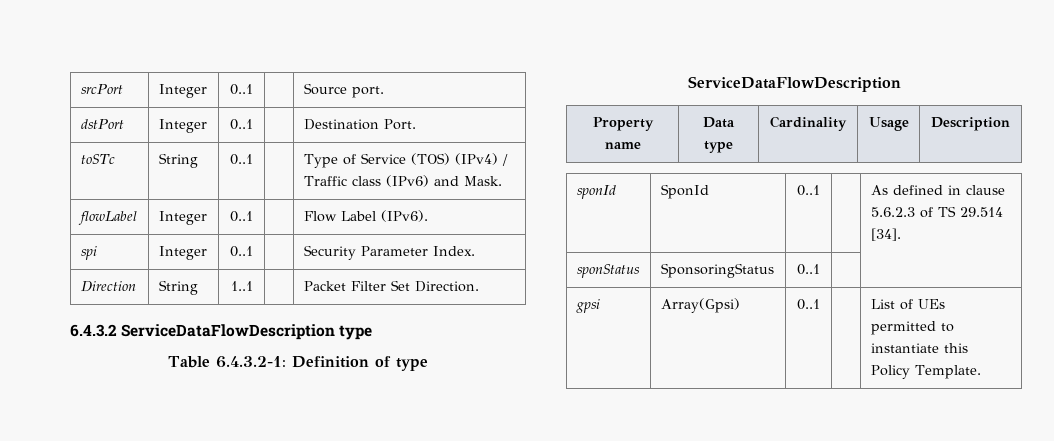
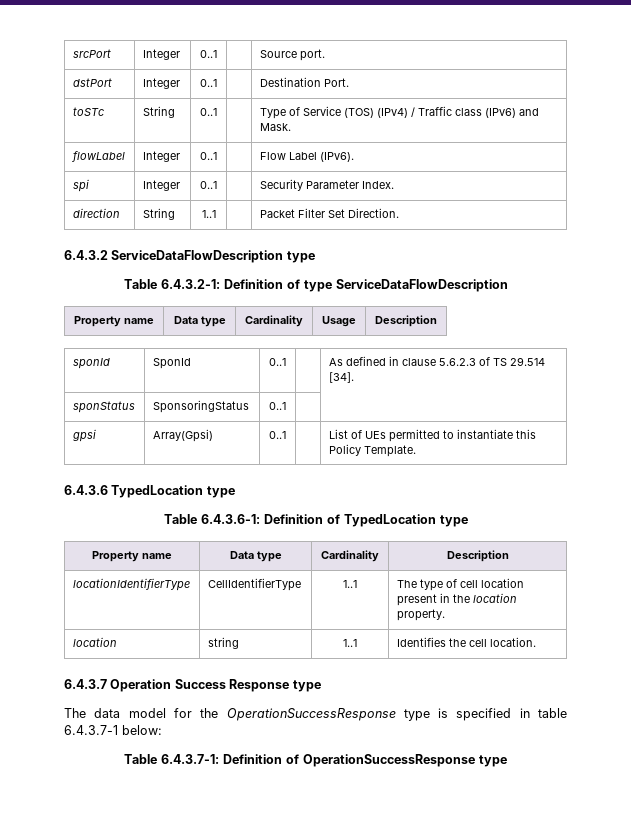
[80,281,136,292] Direction -> [72,208,120,218] direction
(981, 372) none -> [64,485,235,498] [163,514,468,527] [92,551,172,562] [229,551,282,562] [321,550,379,562] [446,550,509,562] [72,578,190,591] [207,578,301,591] [343,580,357,588] [396,578,524,591] [396,593,517,606] [396,609,445,621] [72,637,117,647] [207,637,239,649] [343,639,357,647] [396,637,536,647] [64,679,321,692] [64,708,567,721] [64,725,162,735] [124,754,507,767] // 6.4.3.6 TypedLocation type // Table 6.4.3.6-1: Definition of TypedLocation type // Property name | Data type | Cardinality | Description // locationIdentifierType | CellIdentifierType | 1..1 | The type of cell location present in the location property. // location | string | 1..1 | Identifies the cell location. // 6.4.3.7 Operation Success Response type // The data model for the OperationSuccessResponse type is specified in table 6.4.3.7-1 below: // Table 6.4.3.7-1: Definition of OperationSuccessResponse type

